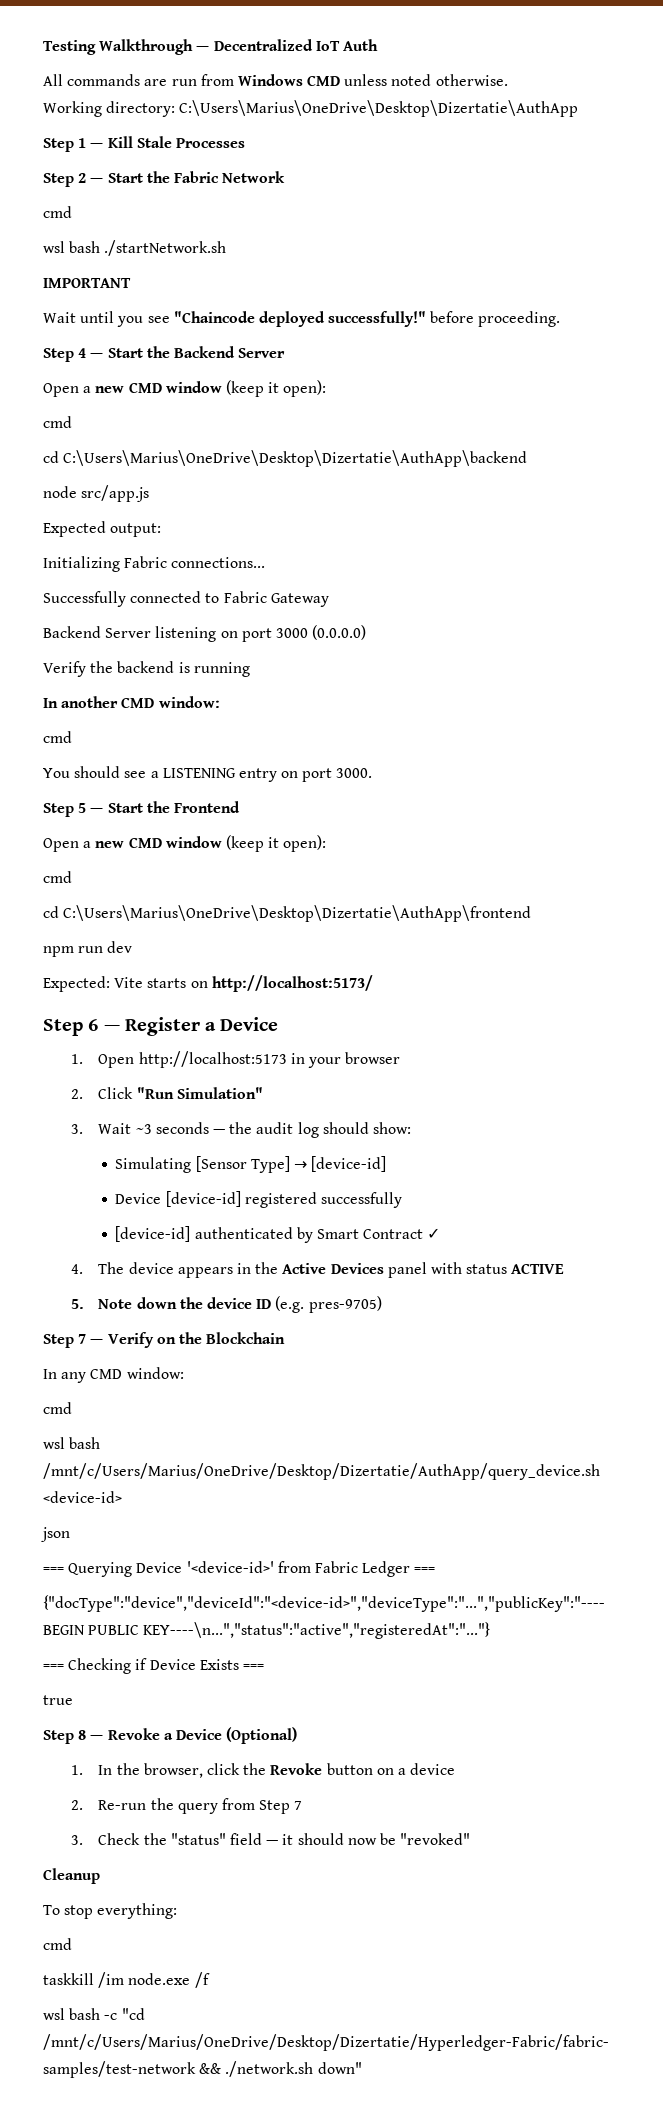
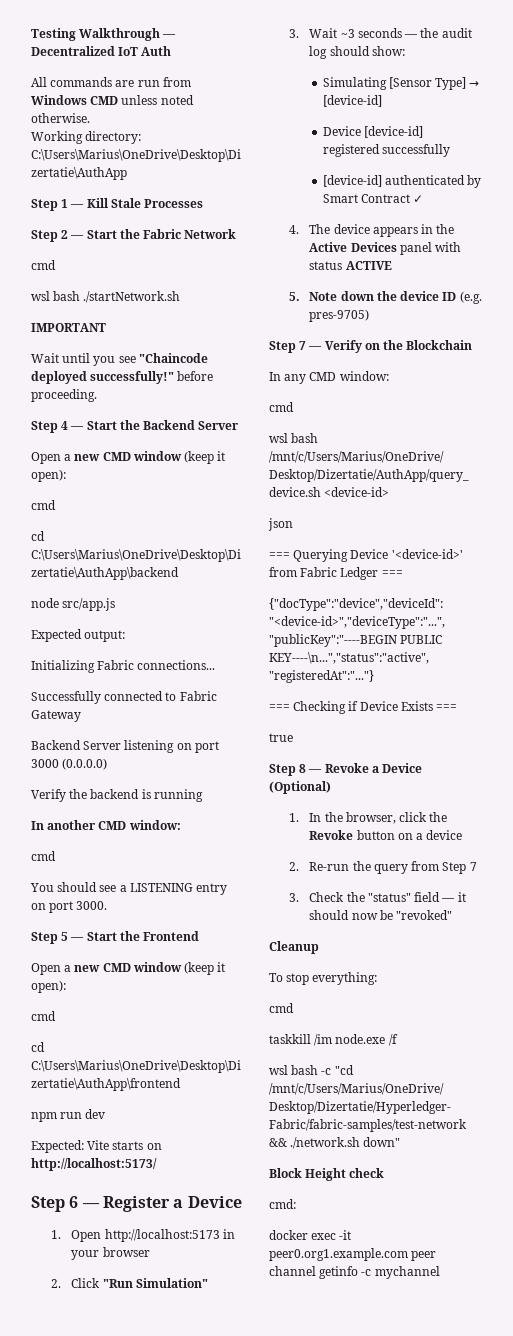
(362, 2068) none -> [269,1168,385,1181] [269,1199,296,1209] [269,1230,352,1240] [269,1248,437,1261] [269,1266,440,1279] // Block Height check // cmd: // docker exec -it peer0.org1.example.com peer channel getinfo -c mychannel

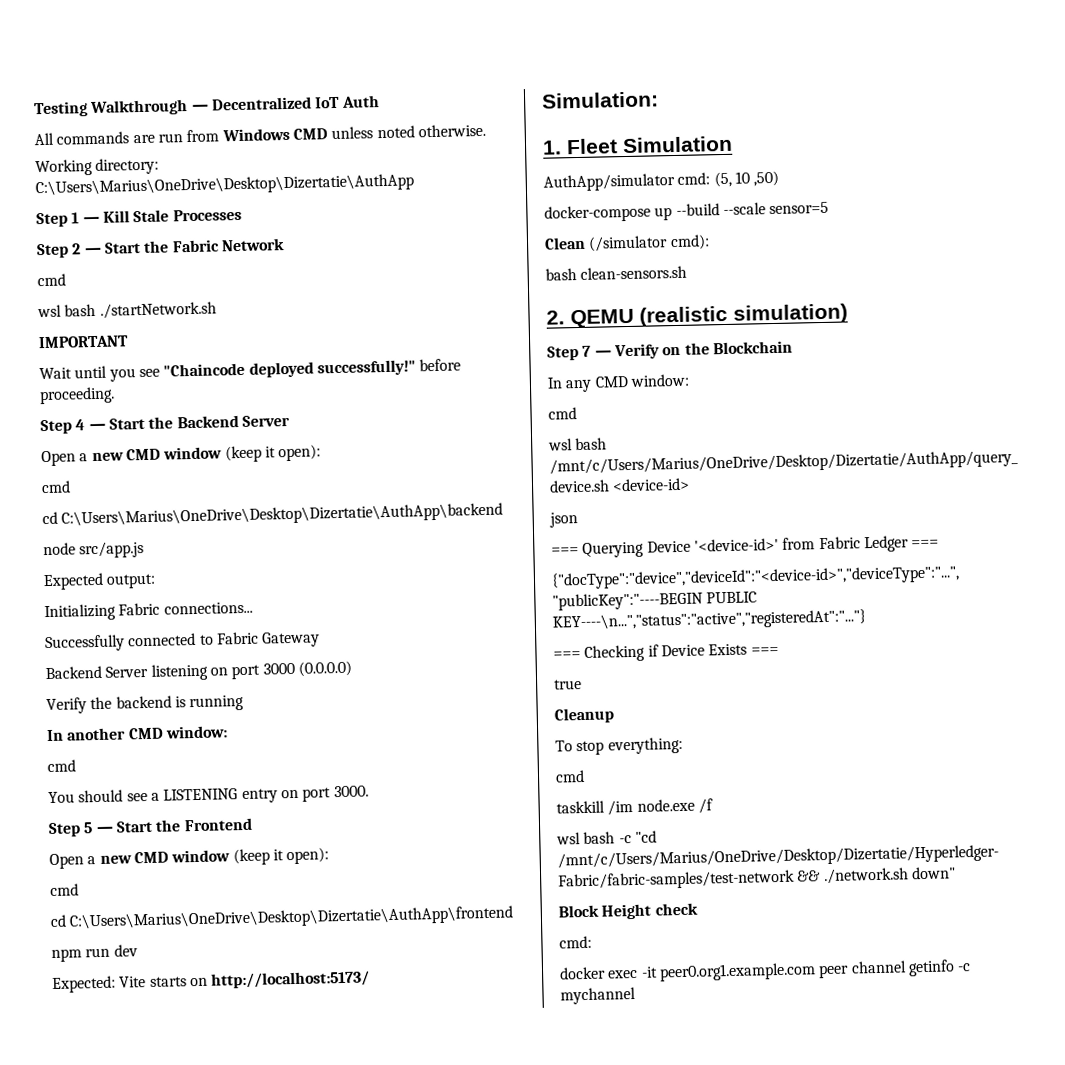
[31,1196,242,1212] [51,1229,235,1242] [71,1247,150,1260] [51,1278,208,1288] [289,28,472,38] [309,46,405,59] [322,77,480,90] [322,95,382,107] [322,126,423,138] [322,144,450,157] [322,175,482,188] [322,194,424,203] [289,224,455,237] [309,242,462,255] [309,261,392,270] [289,291,482,304] [309,309,370,322] Step 6 — Register a Device // 1. Open http://localhost:5173 in your browser // 2. Click "Run Simulation" // 3. Wait ~3 seconds — the audit log should show: // Simulating [Sensor Type] → [device-id] // Device [device-id] registered successfully // [device-id] authenticated by Smart Contract ✓ // 4. The device appears in the Active Devices panel with status ACTIVE // 5. Note down the device ID (e.g. pres-9705) -> [541,91,659,109] [542,135,733,155] [543,170,780,192] [544,201,830,223] [544,234,710,252] [545,265,688,281] [546,303,848,329] Simulation: // 1. Fleet Simulation // AuthApp/simulator cmd: (5, 10 ,50) // docker-compose up --build --scale sensor=5 // Clean (/simulator cmd): // bash clean-sensors.sh // 2. QEMU (realistic simulation)
[269,763,423,776] [269,781,331,794] [289,812,448,824] [309,830,463,840] [289,861,477,874] [289,892,466,902] [309,910,453,920] // Step 8 — Revoke a Device (Optional) // 1. In the browser, click the Revoke button on a device // 2. Re-run the query from Step 7 // 3. Check the "status" field — it should now be "revoked" -> (582, 684) none

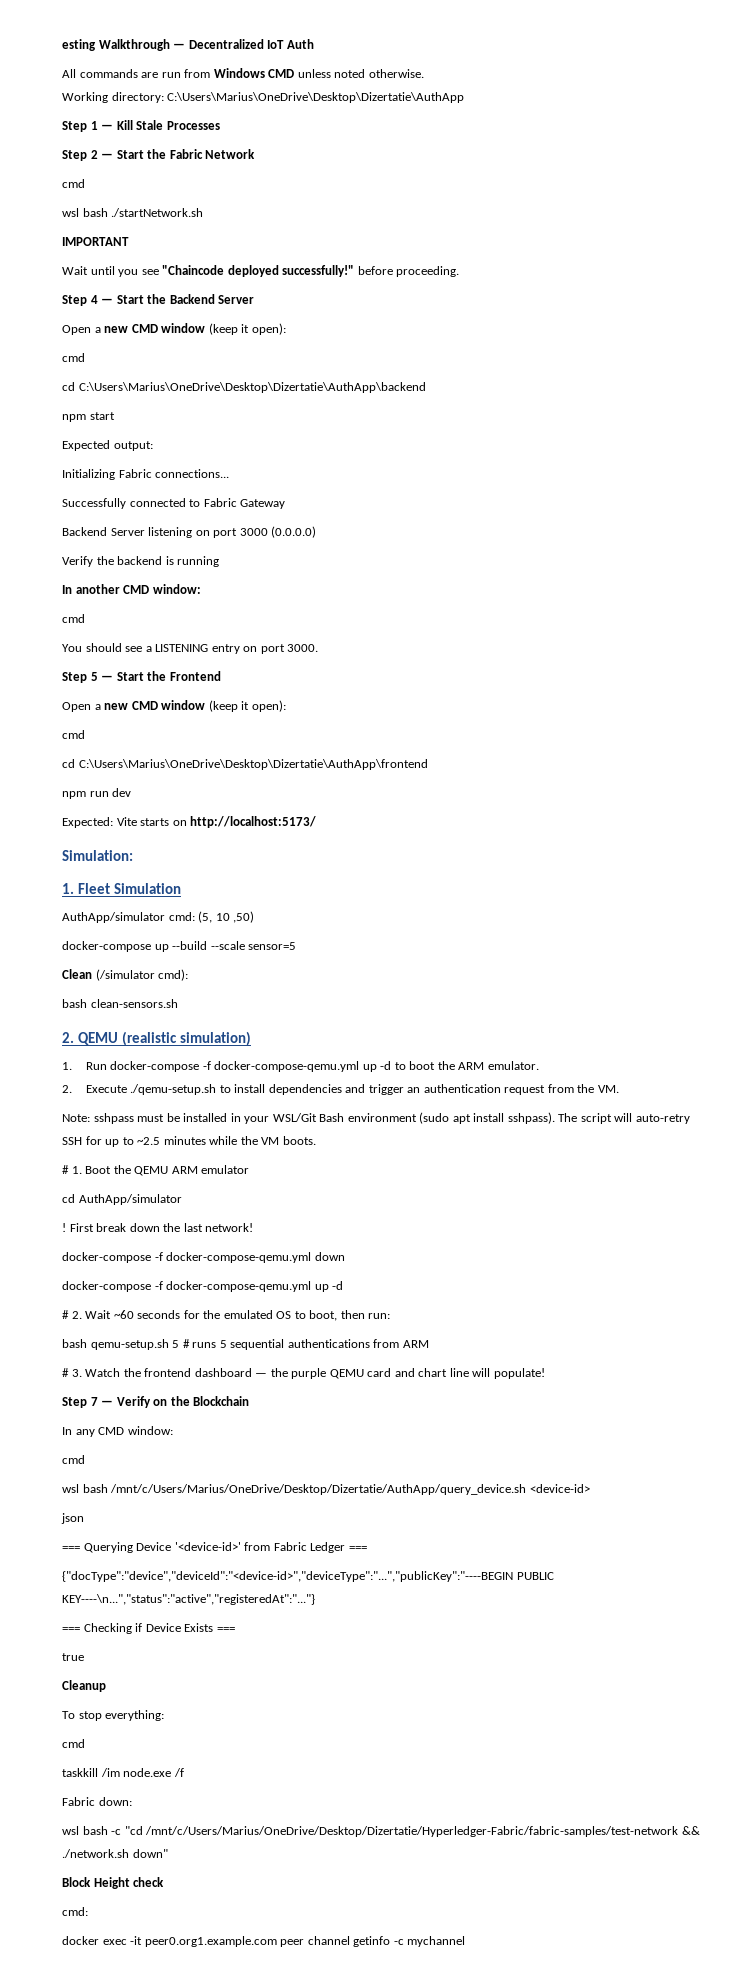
[34,101,88,118] Testing -> [62,39,96,51] esting
[43,541,145,559] node src/app.js -> [62,412,115,422] npm start
(848, 314) none -> [62,1061,539,1072] [62,1084,619,1095] [62,1112,690,1124] [62,1136,316,1147] [62,1165,250,1176] [62,1194,182,1205] [62,1223,254,1232] [62,1252,345,1263] [62,1281,344,1292] [62,1310,391,1321] [62,1339,429,1350] [62,1368,545,1379] // 1. Run docker-compose -f docker-compose-qemu.yml up -d to boot the ARM emulator. // 2. Execute ./qemu-setup.sh to install dependencies and trigger an authentication request from the VM. // Note: sshpass must be installed in your WSL/Git Bash environment (sudo apt install sshpass). The script will auto-retry SSH for up to ~2.5 minutes while the VM boots. // # 1. Boot the QEMU ARM emulator // cd AuthApp/simulator // ! First break down the last network! // docker-compose -f docker-compose-qemu.yml down // docker-compose -f docker-compose-qemu.yml up -d // # 2. Wait ~60 seconds for the emulated OS to boot, then run: // bash qemu-setup.sh 5 # runs 5 sequential authentications from ARM // # 3. Watch the frontend dashboard — the purple QEMU card and chart line will populate!
(713, 806) none -> [62,1797,132,1806] // Fabric down:

